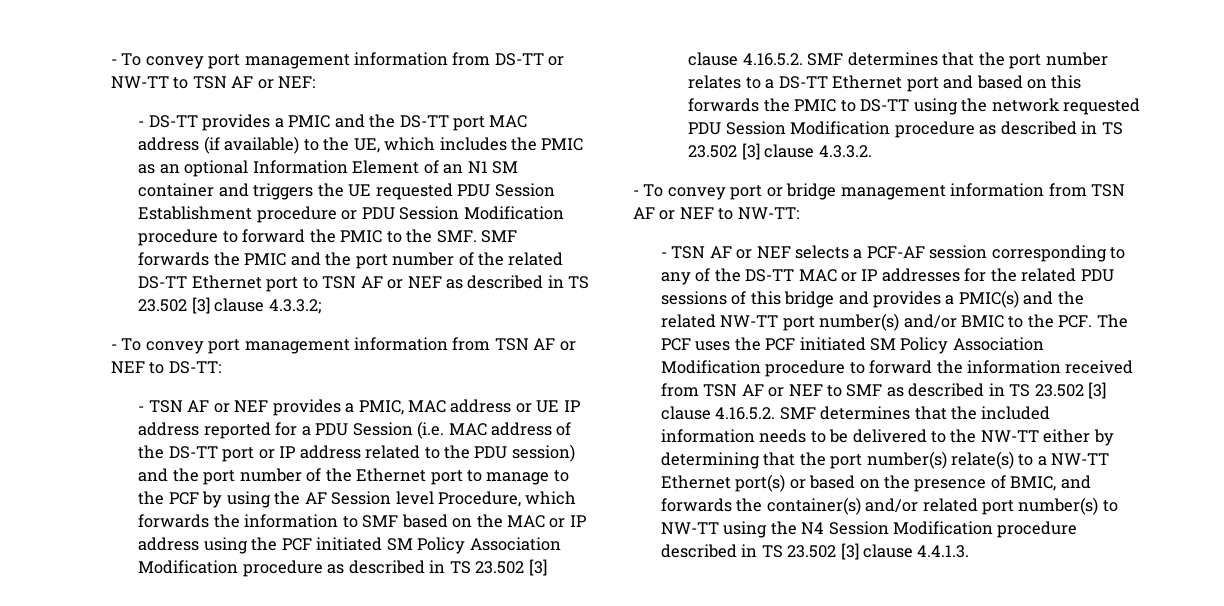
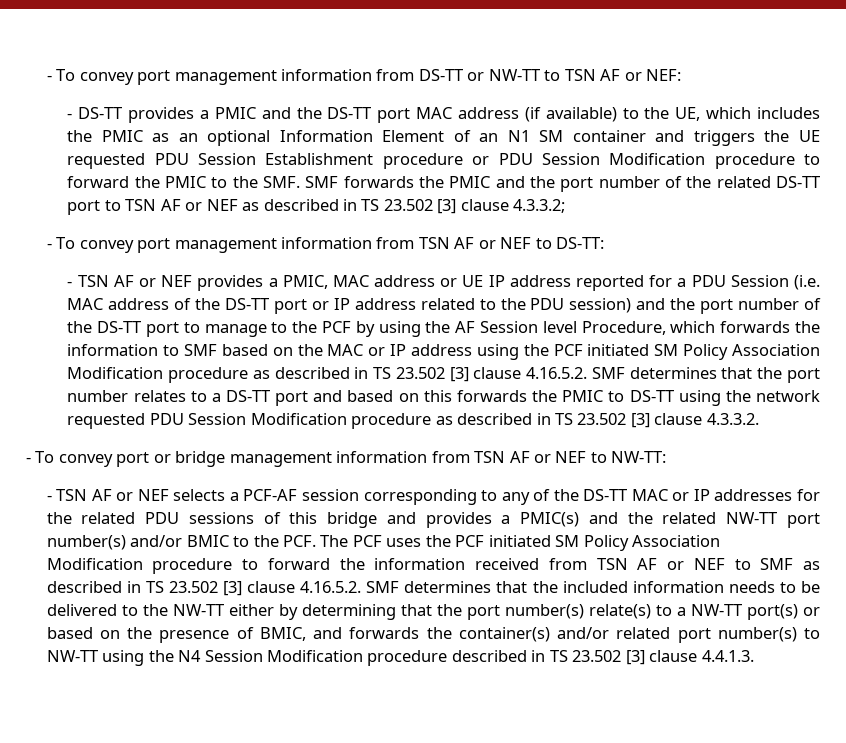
[191,275,262,289] Ethernet -> (821, 182) none
[356,468,427,482] Ethernet -> [97,321,142,333] DS-TT
[832,75,903,89] Ethernet -> (270, 396) none
[660,475,731,489] Ethernet -> (742, 610) none

